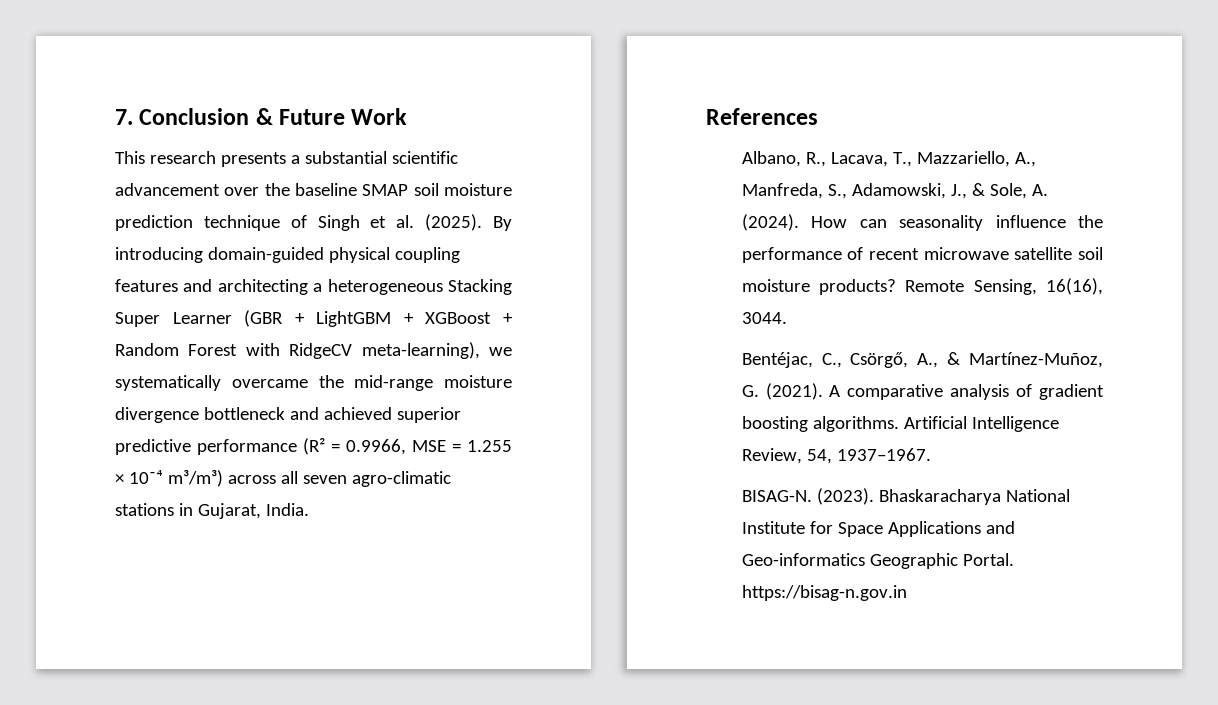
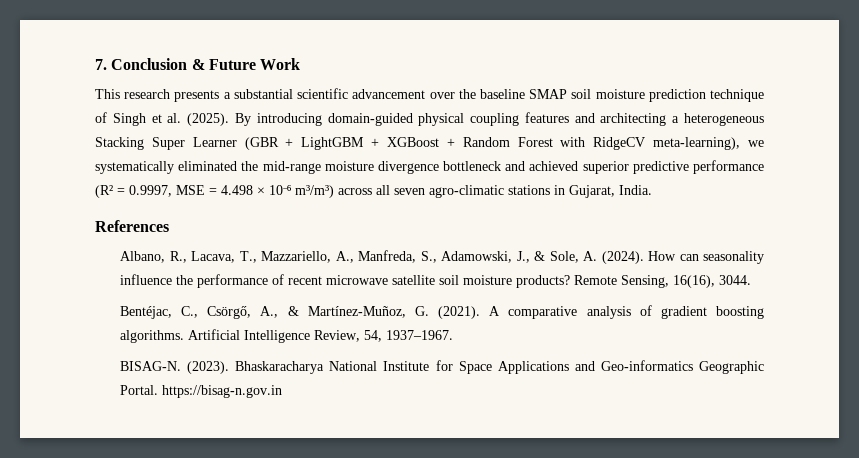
[231,379,308,388] overcame -> [178,161,238,171] eliminated
[346,439,406,455] 0.9966, -> [129,185,172,197] 0.9997,
[467,440,512,452] [115,470,163,484] 1.255 × 10⁻⁴ -> [221,185,292,195] 4.498 × 10⁻⁶

